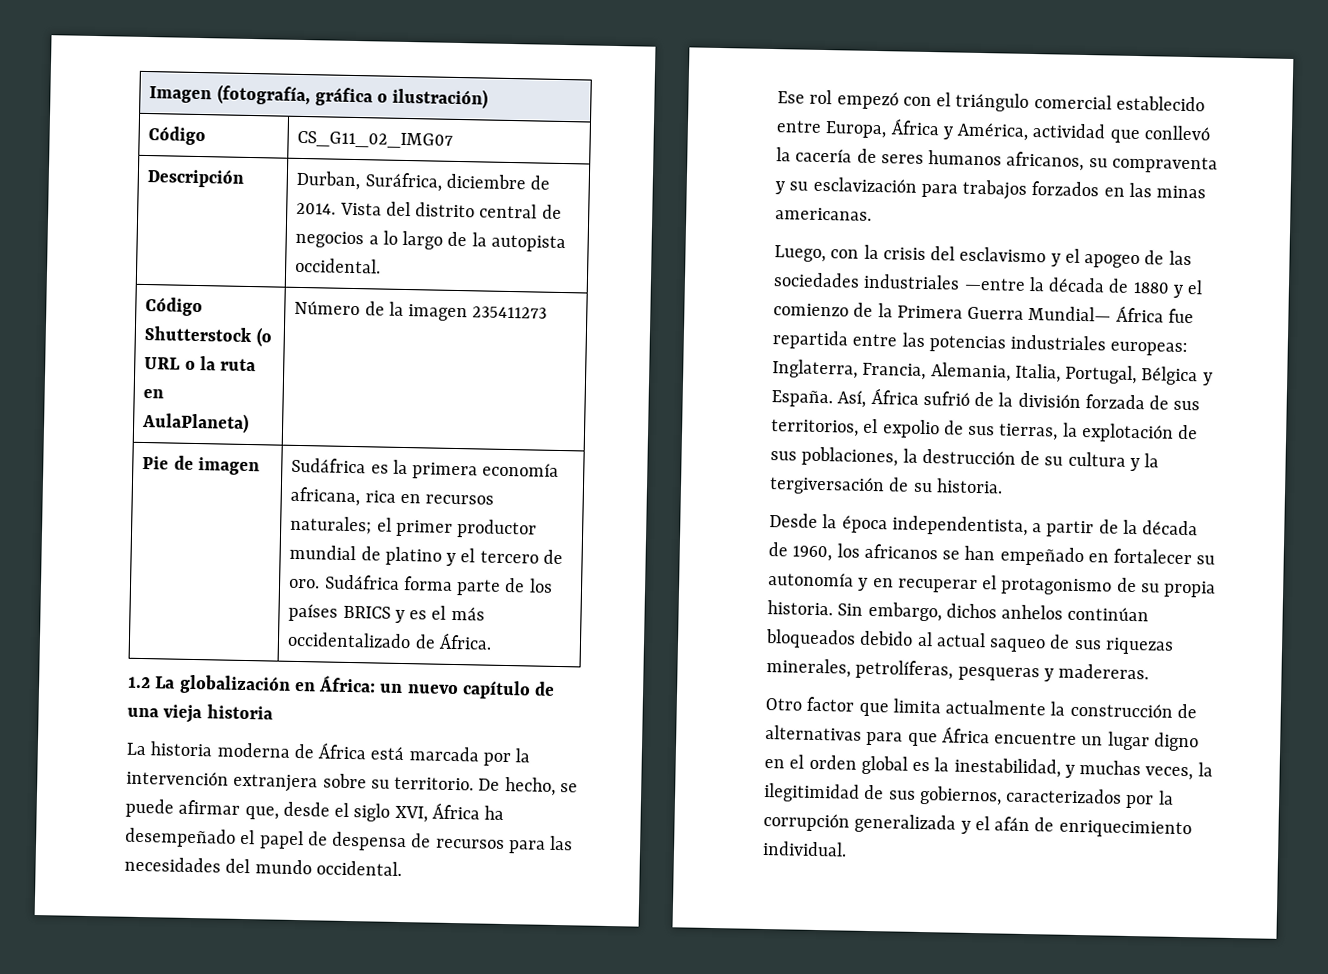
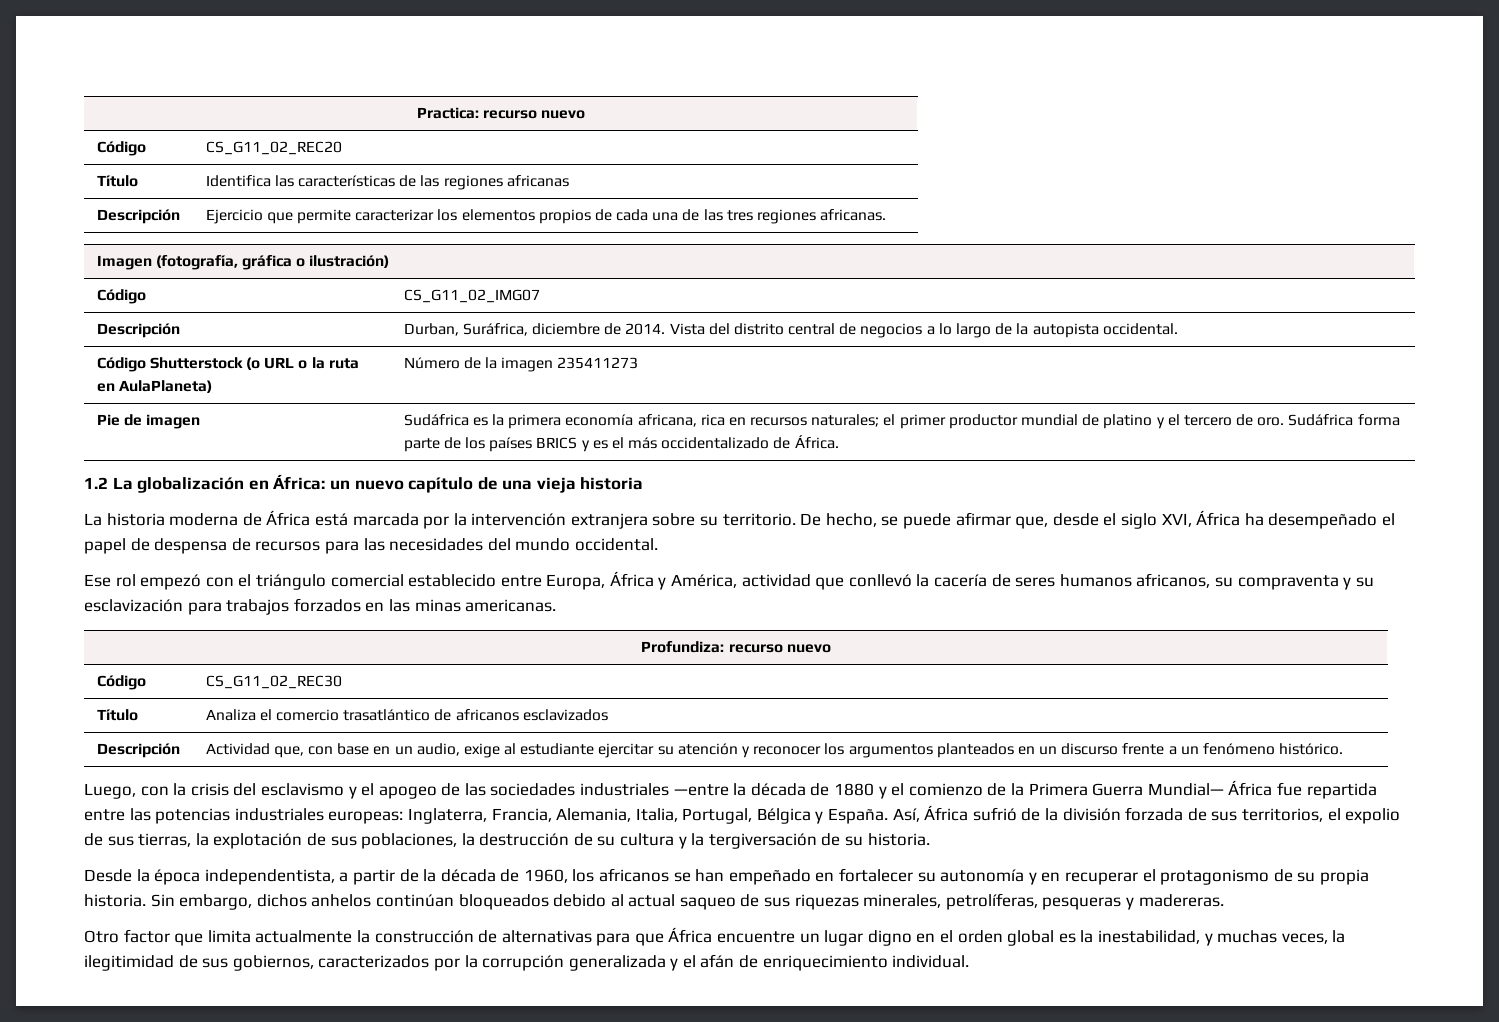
(149, 95) none -> [416,107,586,119] [96,141,146,156] [205,141,342,155] [96,175,138,187] [205,175,569,190] [96,209,180,224] [205,209,887,224] Practica: recurso nuevo // Código | CS_G11_02_REC20 // Título | Identifica las características de las regiones africanas // Descripción | Ejercicio que permite caracterizar los elementos propios de cada una de las tres regiones africanas. //
(872, 214) none -> [641,641,831,653] [96,675,146,690] [205,675,342,689] [96,709,138,721] [205,709,608,721] [96,743,180,758] [205,743,1344,758] // Profundiza: recurso nuevo // Código | CS_G11_02_REC30 // Título | Analiza el comercio trasatlántico de africanos esclavizados // Descripción | Actividad que, con base en un audio, exige al estudiante ejercitar su atención y reconocer los argumentos planteados en un discurso frente a un fenómeno histórico.

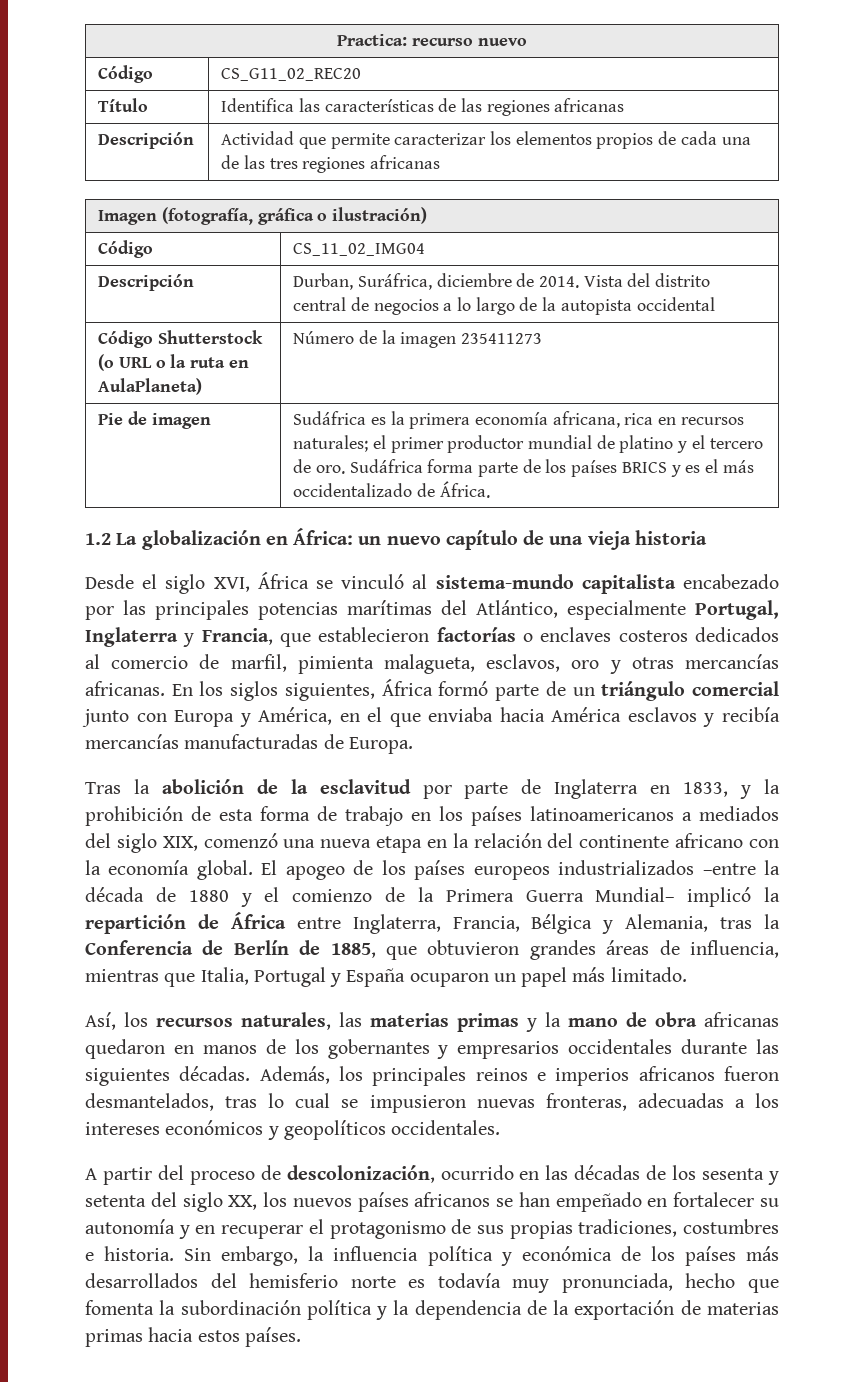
[205,209,263,224] Ejercicio -> [221,131,295,145] Actividad
[820,209,887,221] africanas. -> [370,155,441,169] africanas
[403,289,540,303] CS_G11_02_IMG07 -> [293,243,426,256] CS_11_02_IMG04
[1102,323,1178,335] occidental. -> [636,297,715,311] occidental
[84,510,1395,529] [84,538,658,554] [84,571,1374,590] [84,598,557,615] [641,641,831,653] [96,675,146,690] [205,675,342,689] [96,709,138,721] [205,709,608,721] [96,743,180,758] [205,743,1344,758] [84,783,729,799] La historia moderna de África está marcada por la intervención extranjera sobre su territorio. De hecho, se puede afirmar que, desde el siglo XVI, África ha desempeñado el papel de despensa de recursos para las necesidades del mundo occidental. // Ese rol empezó con el triángulo comercial establecido entre Europa, África y América, actividad que conllevó la cacería de seres humanos africanos, su compraventa y su esclavización para trabajos forzados en las minas americanas. // Profundiza: recurso nuevo // Código | CS_G11_02_REC30 // Título | Analiza el comercio trasatlántico de africanos esclavizados // Descripción | Actividad que, con base en un audio, exige al estudiante ejercitar su atención y reconocer los argumentos planteados en un discurso frente a un fenómeno histórico. // Luego, con la crisis del esclavismo y el apogeo de las sociedades industriales —entre -> [85,571,779,594] [85,600,779,620] [85,627,779,647] [85,654,780,674] [85,678,780,701] [82,707,781,727] [85,734,413,754] [85,779,780,799] [85,806,779,826] [85,833,779,853] [85,860,756,880] Desde el siglo XVI, África se vinculó al sistema-mundo capitalista encabezado por las principales potencias marítimas del Atlántico, especialmente Portugal, Inglaterra y Francia, que establecieron factorías o enclaves costeros dedicados al comercio de marfil, pimienta malagueta, esclavos, oro y otras mercancías africanas. En los siglos siguientes, África formó parte de un triángulo comercial junto con Europa y América, en el que enviaba hacia América esclavos y recibía mercancías manufacturadas de Europa. // Tras la abolición de la esclavitud por parte de Inglaterra en 1833, y la prohibición de esta forma de trabajo en los países latinoamericanos a mediados del siglo XIX, comenzó una nueva etapa en la relación del continente africano con la economía global. El apogeo de los países europeos industrializados –entre
[1147,780,1377,799] [84,805,1401,824] [84,833,930,849] [84,869,595,885] Mundial— África fue repartida entre las potencias industriales europeas: Inglaterra, Francia, Alemania, Italia, Portugal, Bélgica y España. Así, África sufrió de la división forzada de sus territorios, el expolio de sus tierras, la explotación de sus poblaciones, la destrucción de su cultura y la tergiversación de su historia. // Desde la época independentista, a partir de la década de 1960, los -> [595,887,780,907] [85,911,780,934] [85,940,779,960] [85,967,687,987] [85,1012,779,1032] [85,1039,779,1059] [85,1066,779,1086] [85,1093,780,1113] [85,1120,501,1140] [85,1165,779,1185] [85,1192,409,1212] Mundial– implicó la repartición de África entre Inglaterra, Francia, Bélgica y Alemania, tras la Conferencia de Berlín de 1885, que obtuvieron grandes áreas de influencia, mientras que Italia, Portugal y España ocuparon un papel más limitado. // Así, los recursos naturales, las materias primas y la mano de obra africanas quedaron en manos de los gobernantes y empresarios occidentales durante las siguientes décadas. Además, los principales reinos e imperios africanos fueron desmantelados, tras lo cual se impusieron nuevas fronteras, adecuadas a los intereses económicos y geopolíticos occidentales. // A partir del proceso de descolonización, ocurrido en las décadas de los sesenta y setenta del siglo XX, los nuevos países
[1297,869,1369,885] [84,893,1224,910] [84,927,1346,946] [84,954,970,971] su propia historia. Sin embargo, dichos anhelos continúan bloqueados debido al actual saqueo de sus riquezas minerales, petrolíferas, pesqueras y madereras. // Otro factor que limita actualmente la construcción de alternativas para que África encuentre un lugar digno en el orden global es la inestabilidad, y muchas veces, la ilegitimidad de sus gobiernos, caracterizados por la corrupción generalizada y el afán de enriquecimiento individual. -> [476,1219,779,1239] [85,1246,779,1266] [85,1273,779,1293] [85,1300,779,1320] [85,1327,301,1347] sus propias tradiciones, costumbres e historia. Sin embargo, la influencia política y económica de los países más desarrollados del hemisferio norte es todavía muy pronunciada, hecho que fomenta la subordinación política y la dependencia de la exportación de materias primas hacia estos países.

